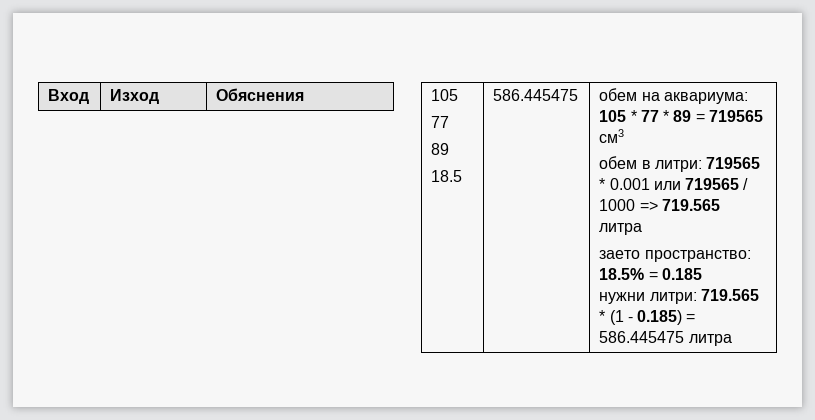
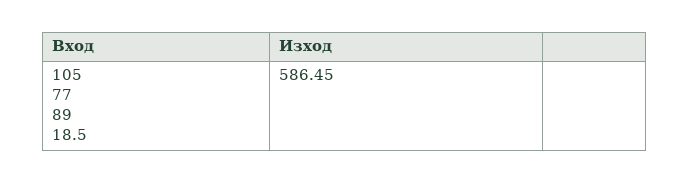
[216,88,305,101] Обяснения -> (333, 47) none
[493,89,579,101] [599,88,748,104] [599,110,764,122] [599,129,625,143] [599,156,761,172] [599,178,749,190] [599,199,720,211] [599,223,643,235] [599,250,751,262] [599,268,702,280] [599,289,759,304] [599,310,696,325] [599,331,732,346] 586.445475 | обем на аквариумa: 105 * 77 * 89 = 719565 см3 // обем в литри: 719565 * 0.001 или 719565 / 1000 => 719.565 литра // заето пространство: 18.5% = 0.185 // нужни литри: 719.565 * (1 - 0.185) = 586.445475 литра -> [279,69,335,80] 586.45 |

